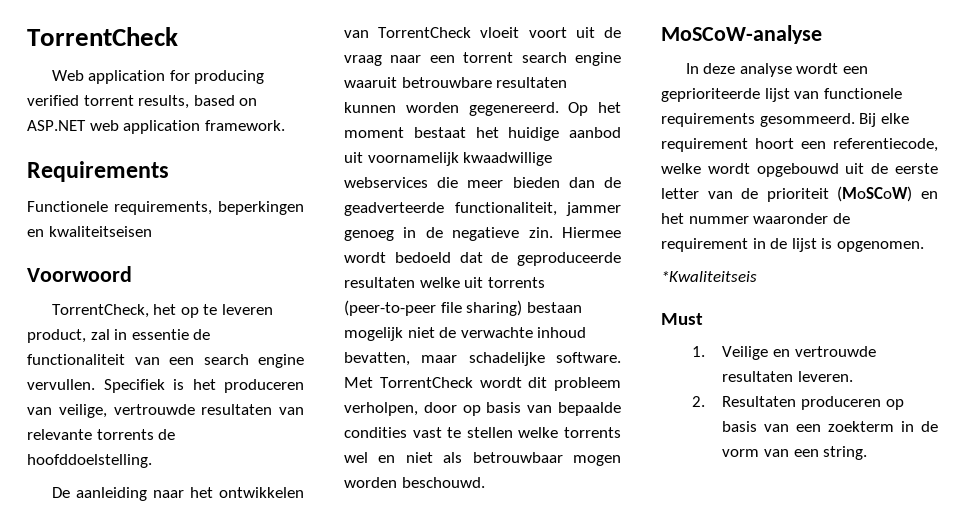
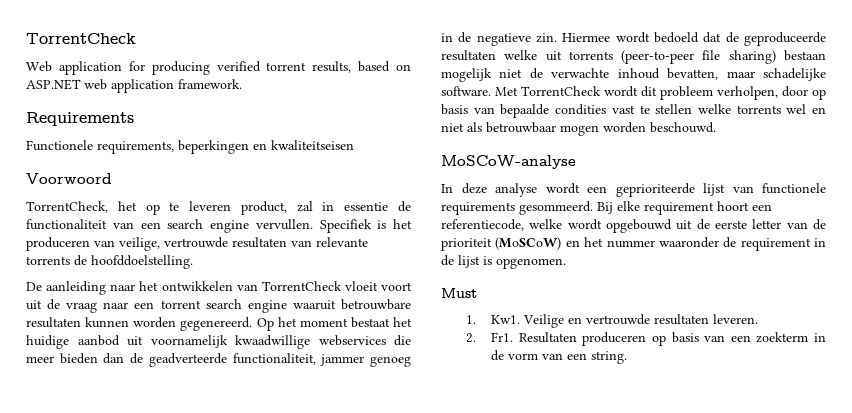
[661,271,757,282] // *Kwaliteitseis -> (566, 263) none
(705, 351) none -> [491,315,521,324] Kw1.
(705, 401) none -> [491,332,514,342] Fr1.

